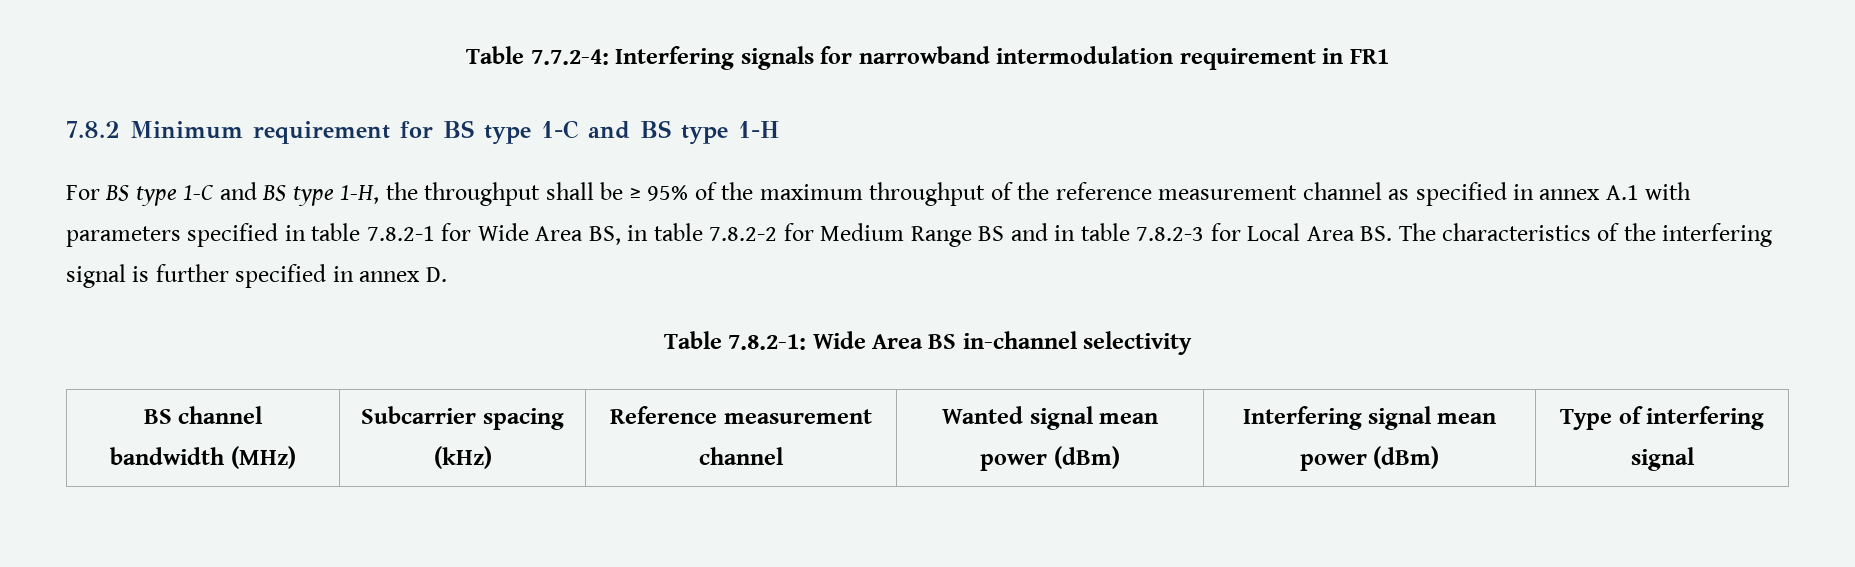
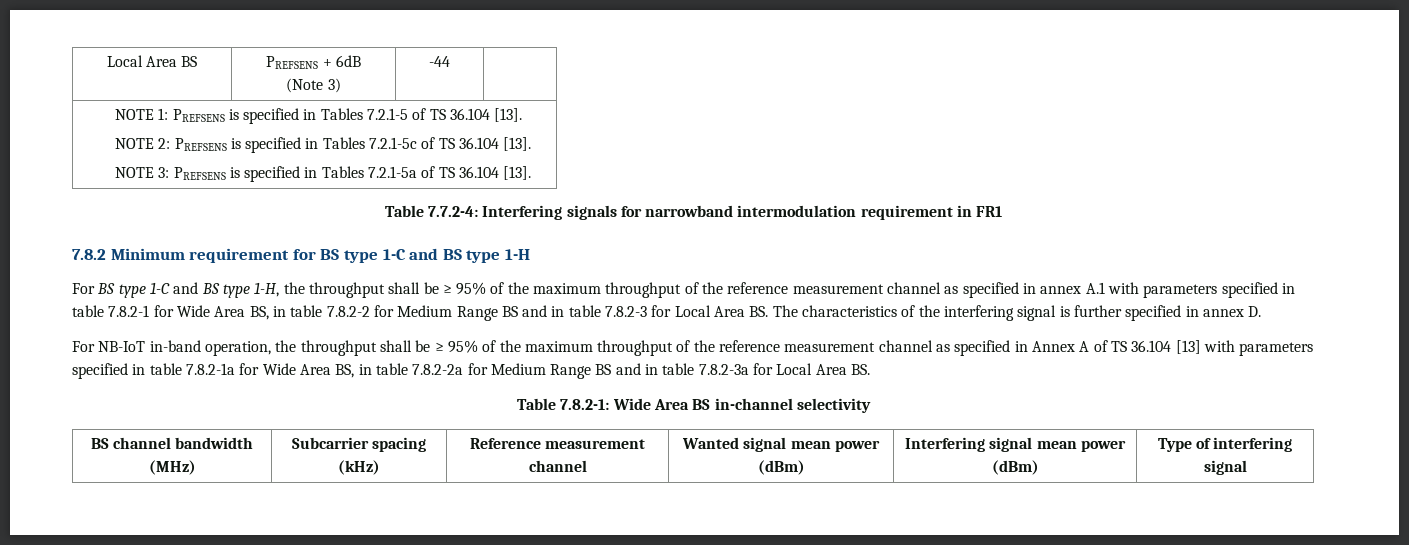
(466, 55) none -> [106,55,198,67] [266,55,361,69] [286,78,341,93] [429,56,450,67] [114,108,523,124] [114,137,532,153] [114,166,532,182] Local Area BS | PREFSENS + 6dB // (Note 3) | -44 | // NOTE 1: PREFSENS is specified in Tables 7.2.1-5 of TS 36.104 [13]. // NOTE 2: PREFSENS is specified in Tables 7.2.1-5c of TS 36.104 [13]. // NOTE 3: PREFSENS is specified in Tables 7.2.1-5a of TS 36.104 [13]. //
(447, 274) none -> [72,340,1314,356] [72,363,871,379] // For NB-IoT in-band operation, the throughput shall be ≥ 95% of the maximum throughput of the reference measurement channel as specified in Annex A of TS 36.104 [13] with parameters specified in table 7.8.2-1a for Wide Area BS, in table 7.8.2-2a for Medium Range BS and in table 7.8.2-3a for Local Area BS.

